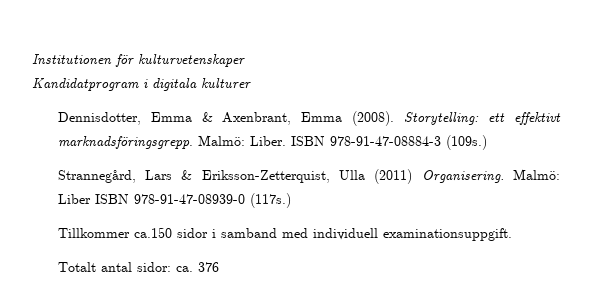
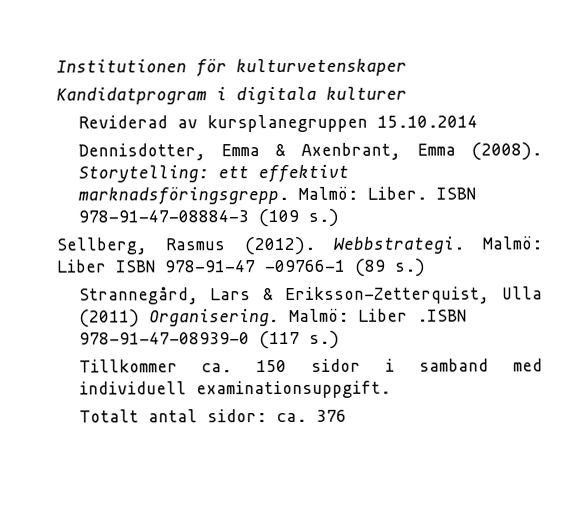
(251, 83) none -> [77,114,478,133] // Reviderad av kursplanegruppen 15.10.2014
[445,135,487,150] (109s.) -> [257,208,339,228] [56,236,542,256] [57,258,426,277] (109 s.) // Sellberg, Rasmus (2012). Webbstrategi. Malmö: Liber ISBN 978-91-47 -09766-1 (89 s.)
[94,193,291,208] ISBN 978-91-47-08939-0 (117s.) -> [416,309,467,322] [78,330,340,350] .ISBN 978-91-47-08939-0 (117 s.)
[133,227,172,238] ca.150 -> [201,359,288,373] ca. 150

